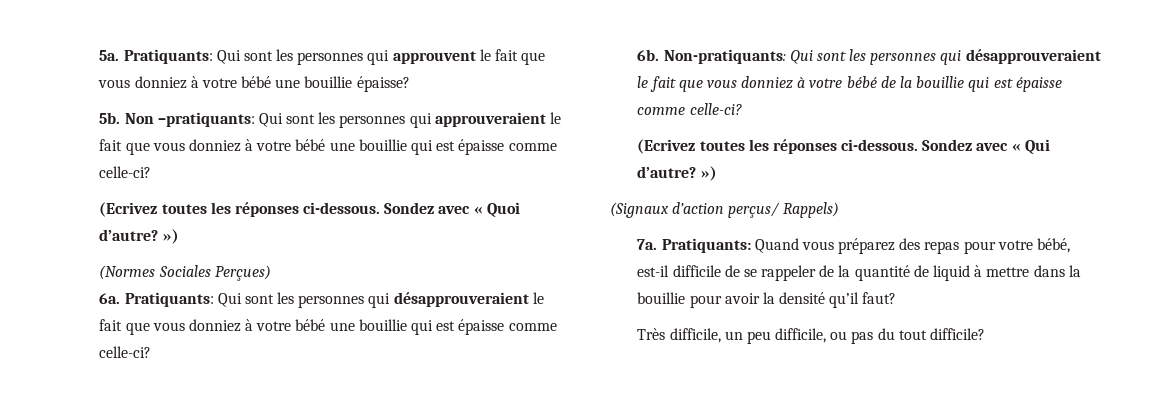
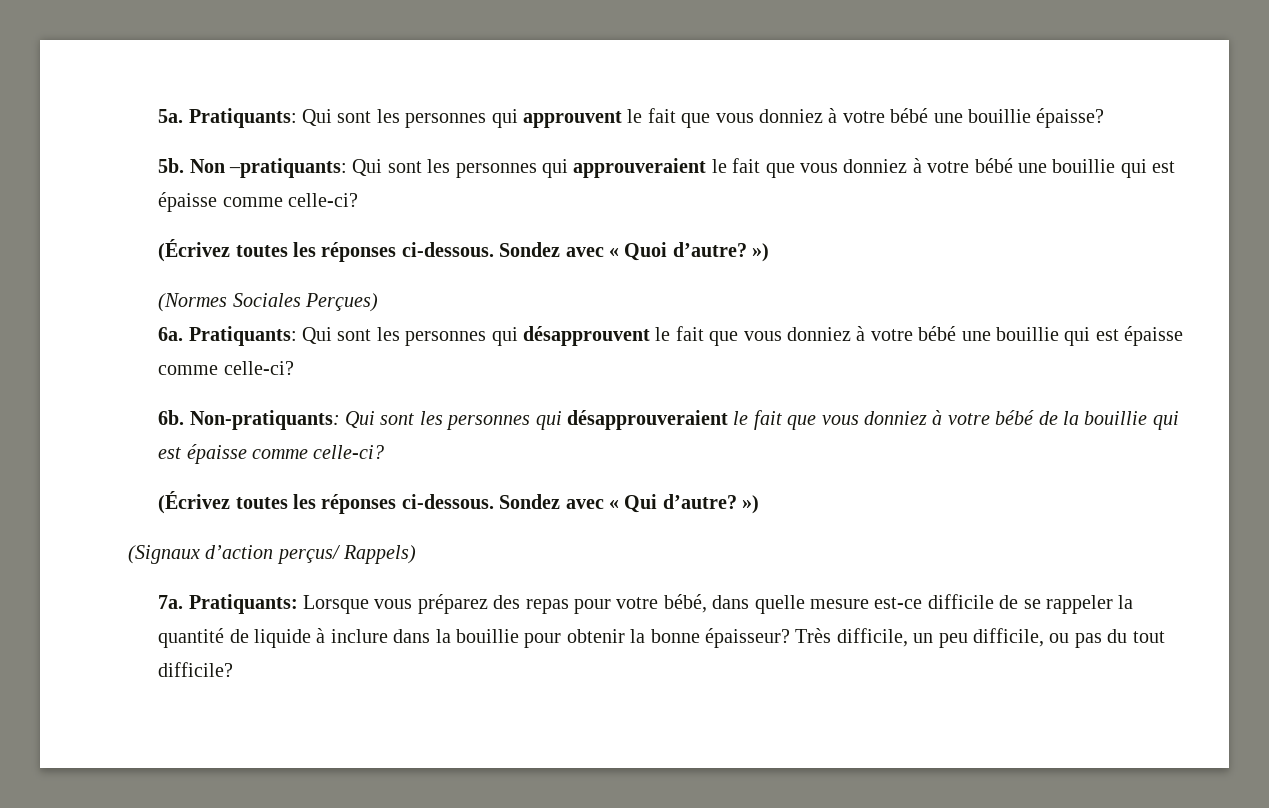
[99,202,158,217] (Ecrivez -> [158,239,231,262] (Écrivez
[393,292,529,307] désapprouveraient -> [523,326,651,346] désapprouvent
[637,139,696,154] (Ecrivez -> [158,491,231,514] (Écrivez
[754,238,799,253] Quand -> [303,595,370,614] Lorsque
[637,265,670,277] est-il -> [712,595,923,614] dans quelle mesure est-ce
[819,265,835,277] de -> (1114, 604) none
[933,265,1030,281] liquid à mettre -> [254,628,388,648] liquide à inclure
[724,292,897,308] avoir la densité qu’il faut? // -> [566,628,791,648] obtenir la bonne épaisseur?

